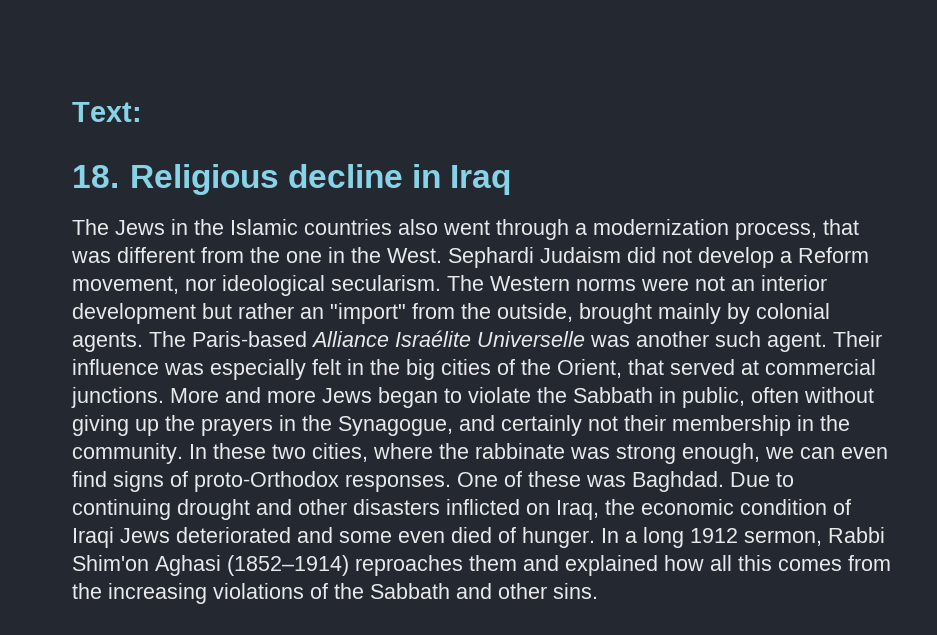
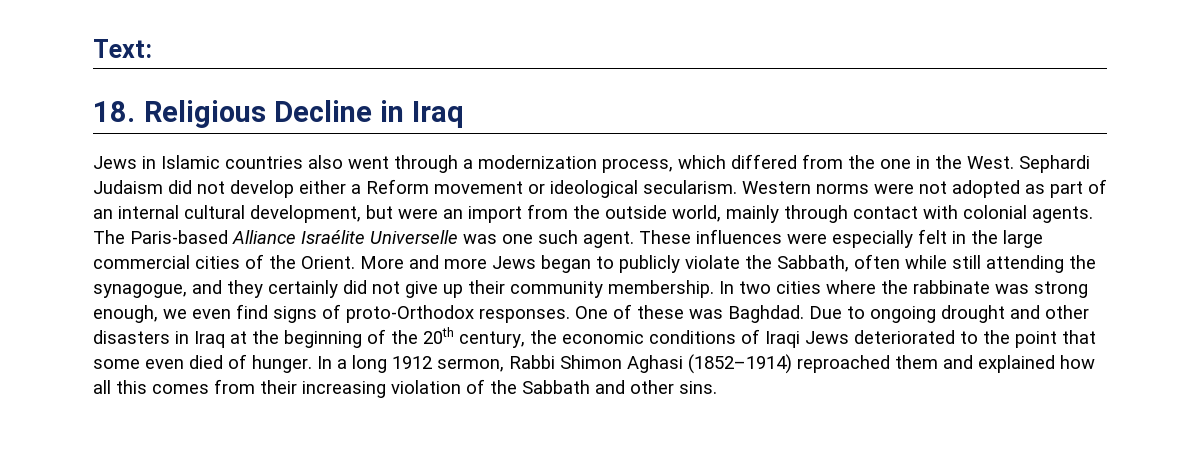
[287,164,403,188] decline -> [274,100,373,122] Decline
[72,219,109,235] The -> (464, 114) none
[194,219,224,235] the -> (156, 162) none
[823,219,859,235] [71,247,195,263] that was different -> [678,154,797,169] which differed
(774, 257) none -> [299,180,346,194] either
[72,276,216,294] movement, nor -> [434,181,545,194] movement or
[447,275,484,291] The -> (737, 187) none
[731,275,827,291] [72,303,750,324] an interior development but rather an "import" from the outside, brought mainly by -> [952,179,1107,198] [93,204,958,223] adopted as part of an internal cultural development, but were an import from the outside world, mainly through contact with
[636,331,709,347] another -> [502,234,533,244] one
[833,331,882,347] [72,359,204,375] Their influence was -> [639,229,827,244] These influences were
[406,359,435,380] big -> [1003,230,1043,248] [93,255,190,269] large commercial
[557,359,876,378] [71,387,164,408] Orient, that served at commercial junctions. -> [301,256,355,269] Orient.
(462, 395) none -> [619,255,680,273] publicly
[573,387,874,408] [72,415,850,436] [72,443,368,464] Sabbath in public, often without giving up the prayers in the Synagogue, and certainly not their membership in the community. In these two cities, -> [777,254,1096,273] [93,280,821,298] Sabbath, often while still attending the synagogue, and they certainly did not give up their community membership. In two cities
[800,447,835,459] can -> (187, 314) none
[72,499,171,520] continuing -> [870,306,936,323] ongoing
[446,499,599,520] inflicted on Iraq, -> [175,327,525,348] in Iraq at the beginning of the 20th century,
[740,499,827,515] condition -> [649,330,736,344] conditions
[297,527,333,543] and -> [960,330,1096,348] to the point that
[72,555,149,571] Shim'on -> [560,355,622,369] Shimon
[355,555,463,576] reproaches -> [797,355,890,373] reproached
[72,583,304,604] the increasing violations -> [260,380,461,398] their increasing violation

